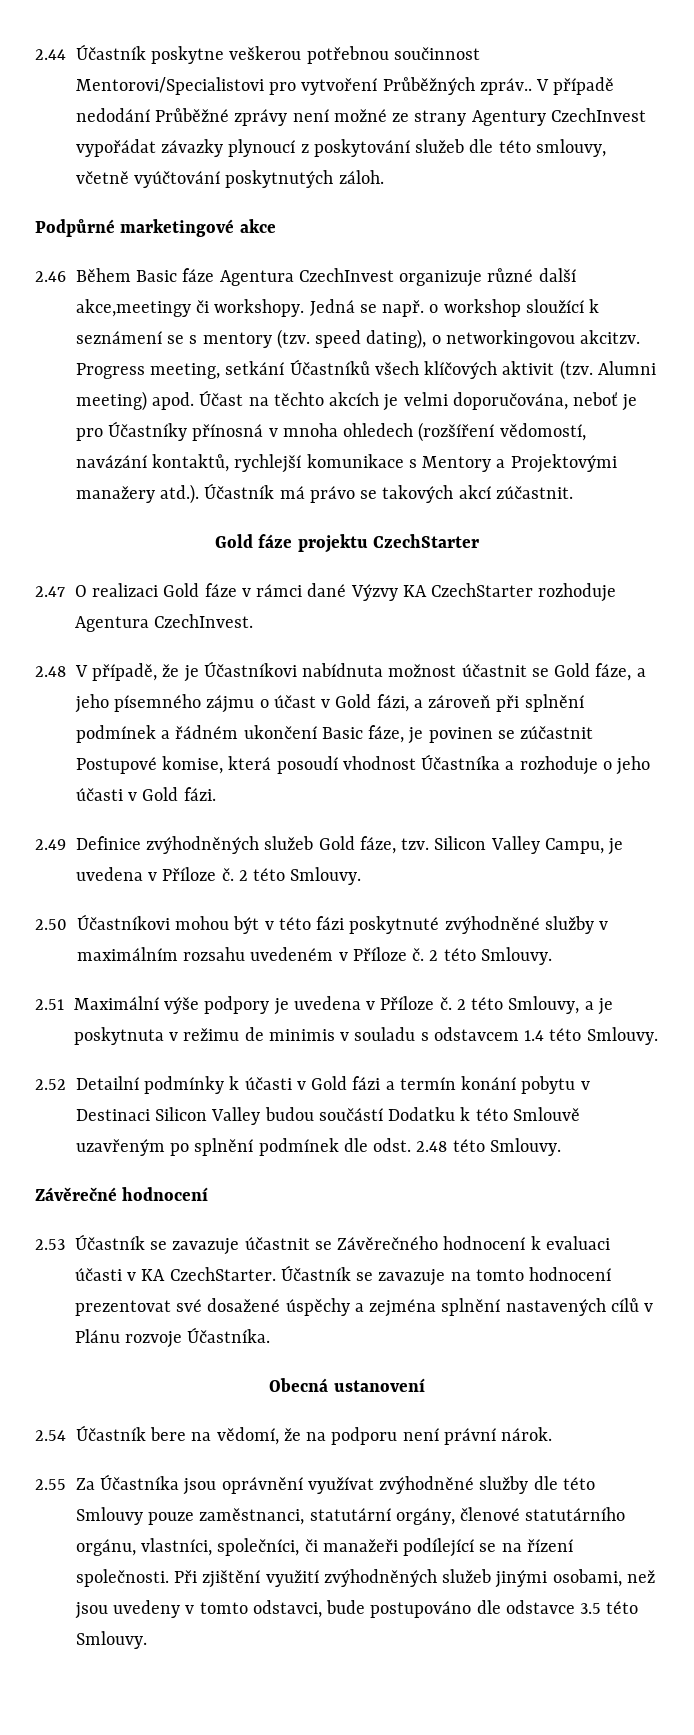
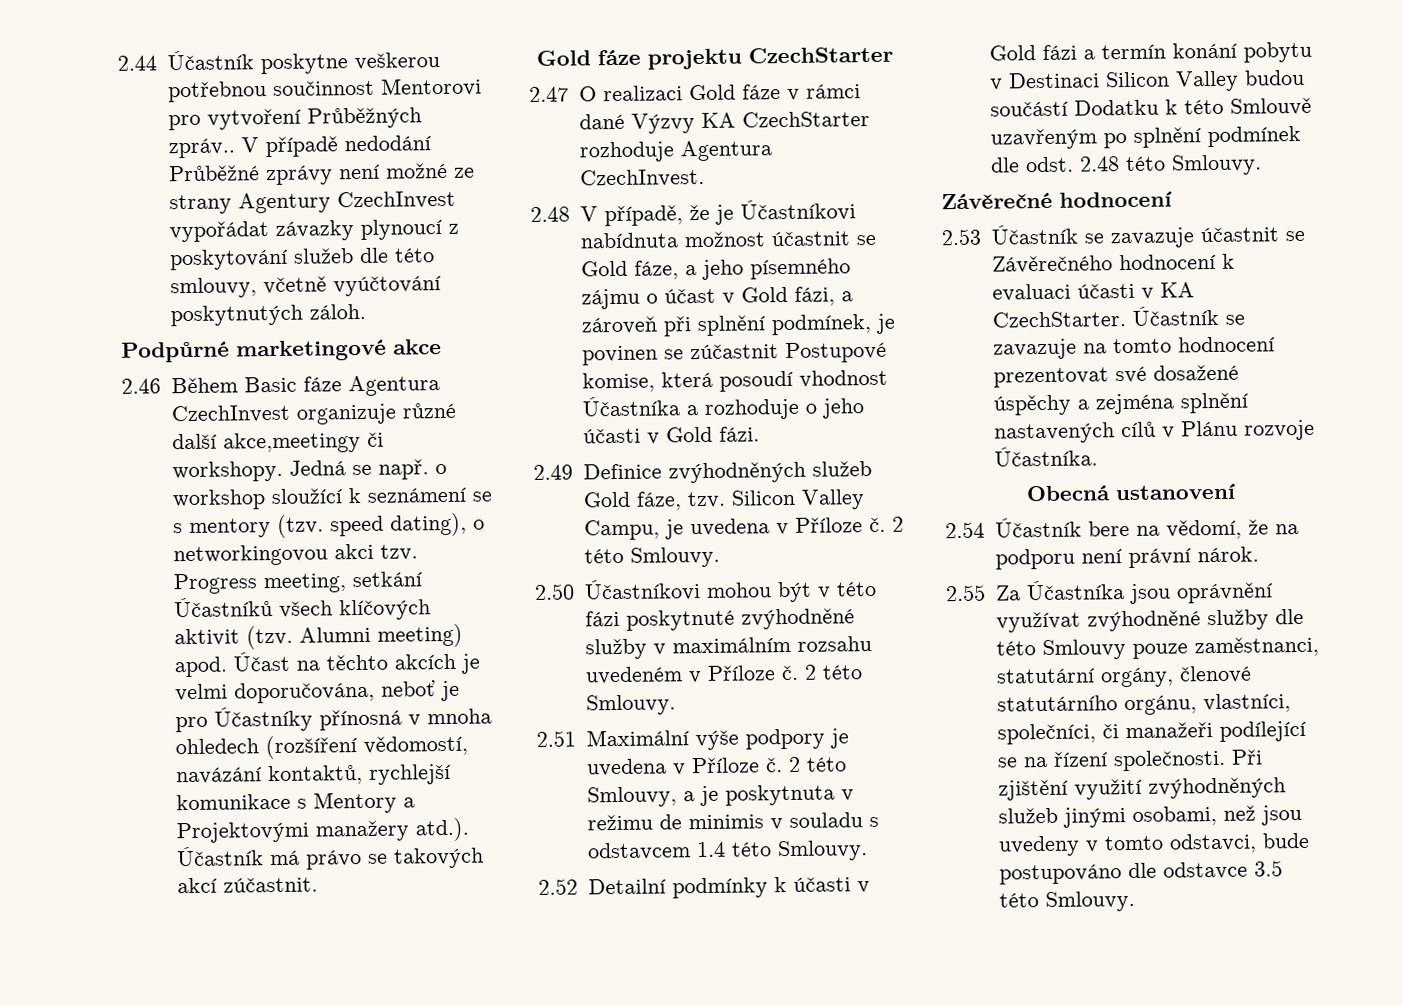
[75,77,264,95] Mentorovi/Specialistovi -> [380,77,482,97] Mentorovi
[580,330,641,344] akcitzv. -> [333,543,418,561] akci tzv.
[75,725,405,743] podmínek a řádném ukončení Basic fáze, -> [770,314,872,336] podmínek,

